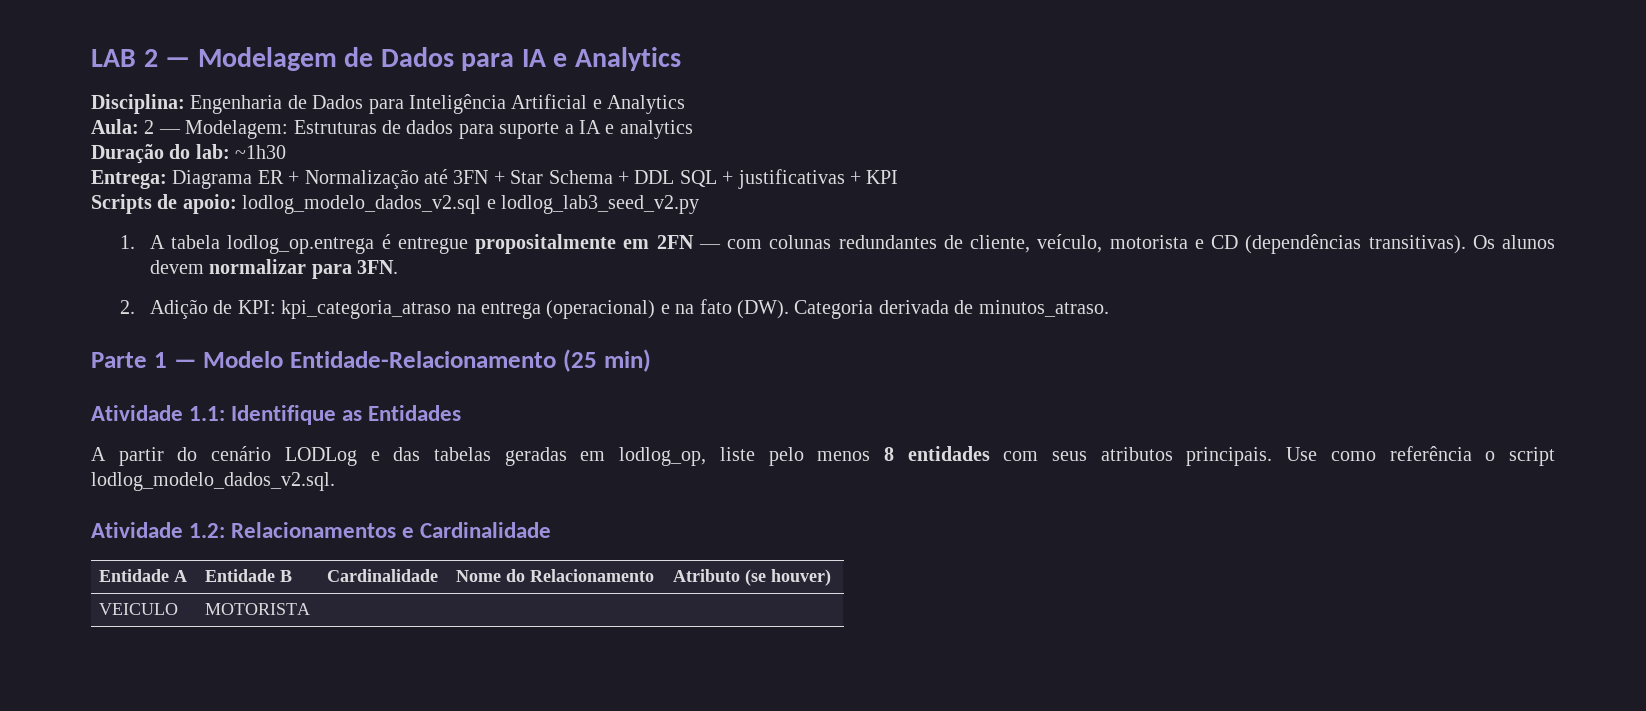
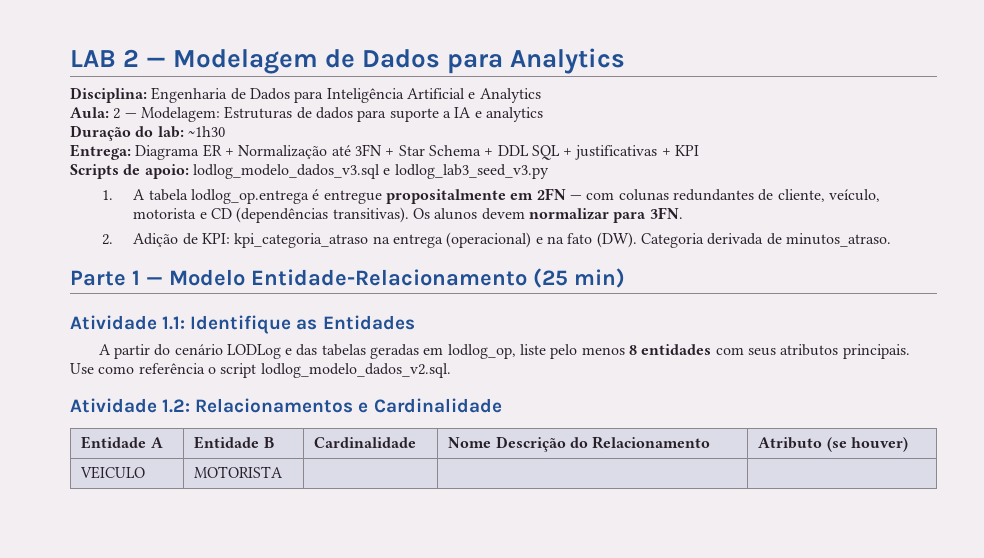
[521,49,568,67] IA e -> (504, 64) none
[242,195,699,214] lodlog_modelo_dados_v2.sql e lodlog_lab3_seed_v2.py -> [192,164,549,179] lodlog_modelo_dados_v3.sql e lodlog_lab3_seed_v3.py
(502, 576) none -> [495,436,566,452] Descrição

